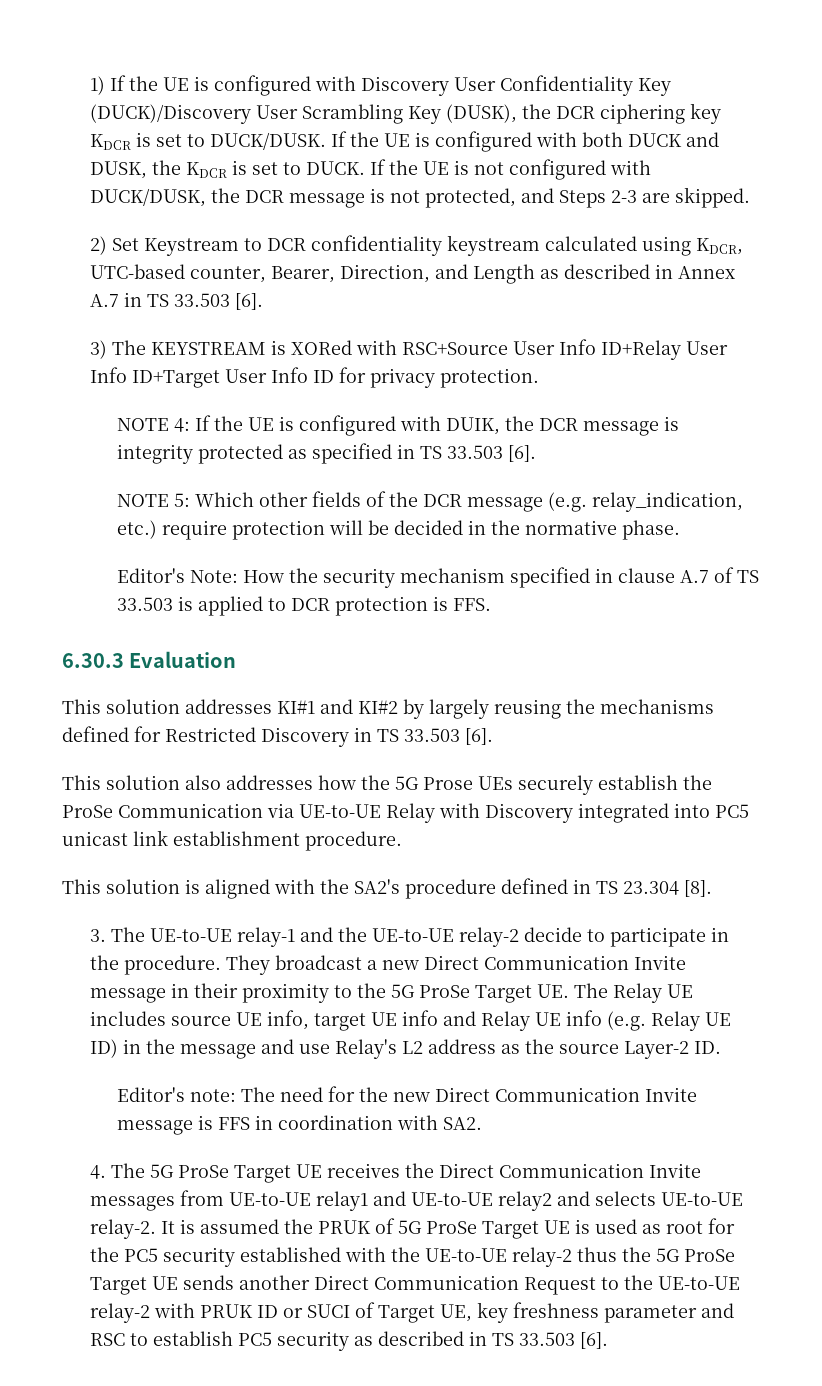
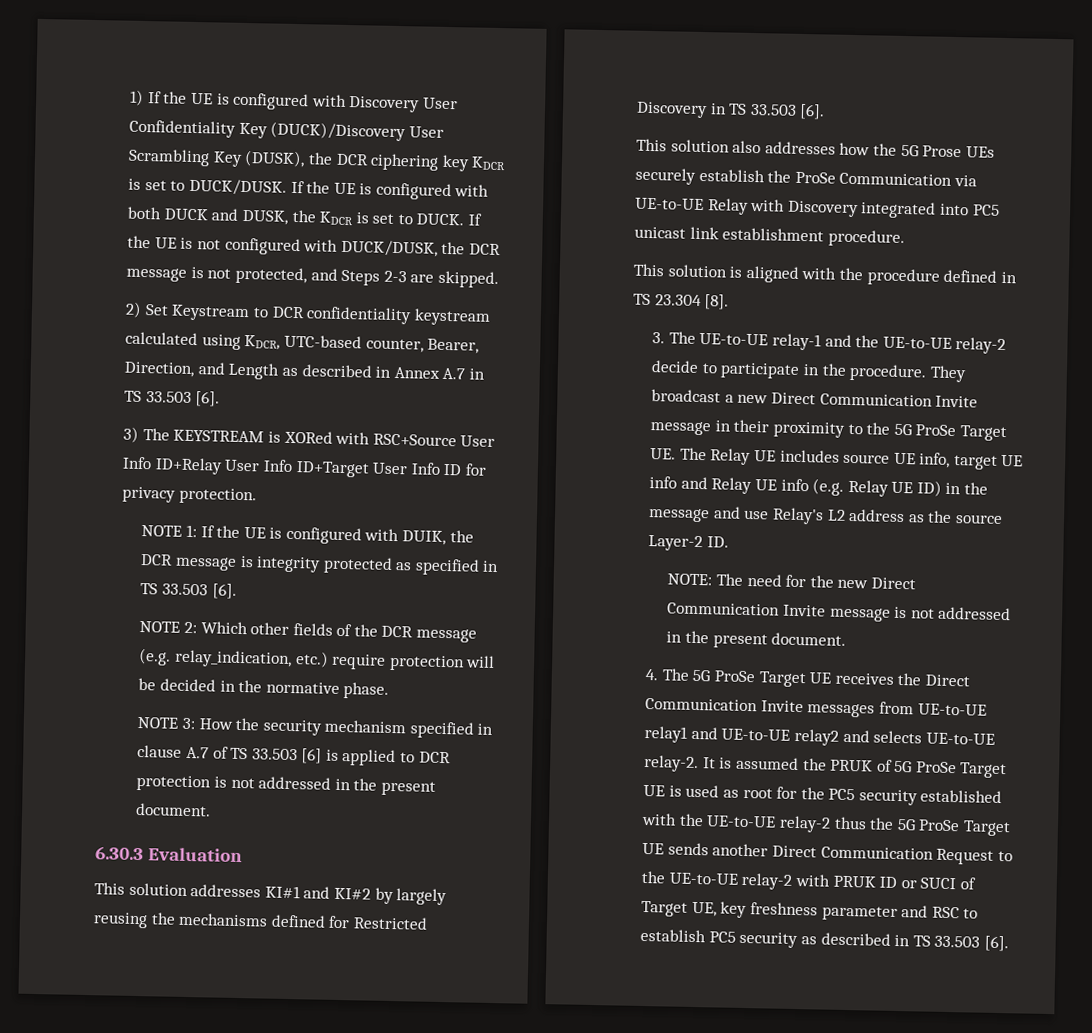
[174,418,191,432] 4: -> [185,524,197,538] 1:
[174,493,191,507] 5: -> [183,621,197,634] 2:
[117,568,239,583] Editor's Note: -> [137,716,195,730] NOTE 3:
(174, 604) none -> [301,748,323,764] [6]
[453,598,492,611] FFS. -> [230,776,436,796] [136,802,212,817] not addressed in the present document.
[354,879,400,894] SA2's -> (863, 274) none
[117,1087,237,1102] Editor's note: -> [667,573,713,586] NOTE:
[218,1115,483,1130] FFS in coordination with SA2. -> [910,606,1012,621] [666,630,847,649] not addressed in the present document.

